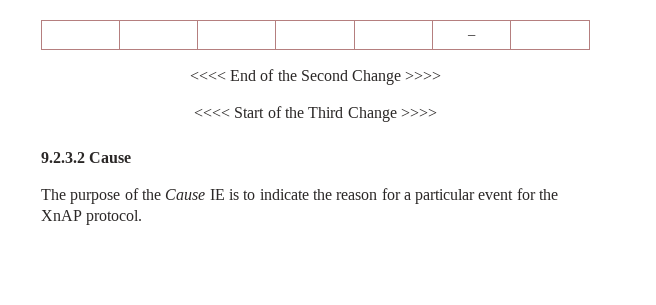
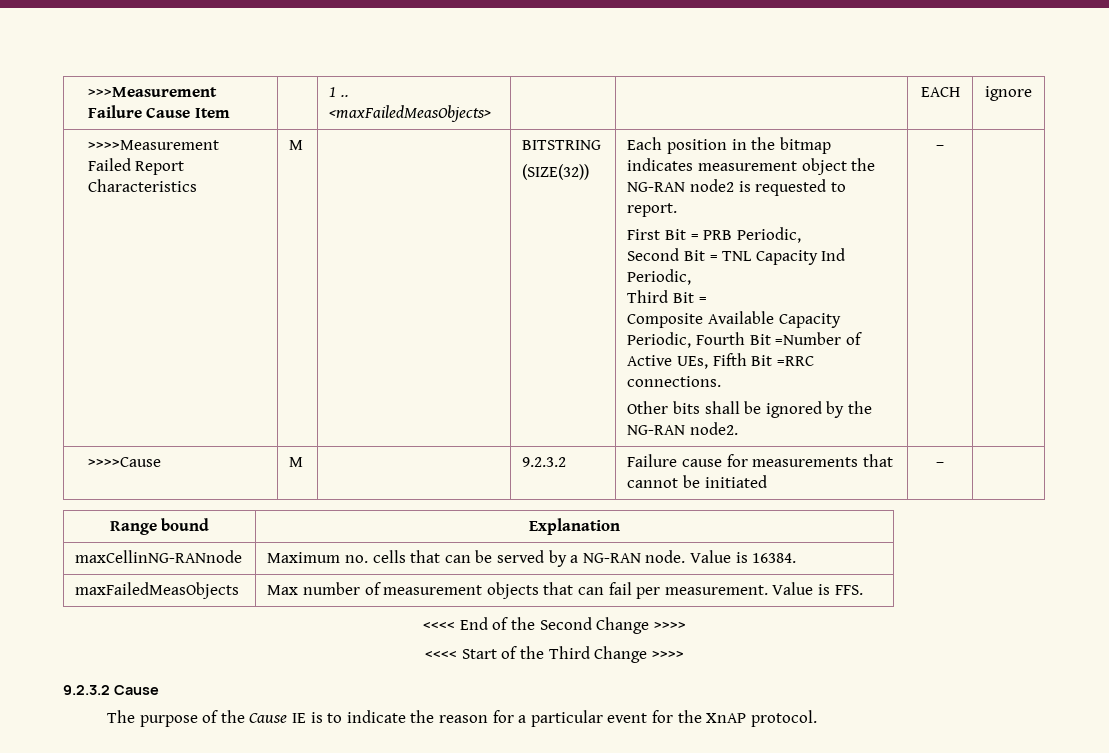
[467,35,476,39] | | | | | – | -> [87,87,217,97] [87,105,230,118] [329,87,350,97] [329,105,492,122] [920,87,960,97] [985,86,1032,101] [87,140,219,150] [87,158,185,175] [87,179,197,192] [289,140,304,150] [522,140,602,150] [522,164,590,180] [627,137,831,154] [627,158,876,175] [627,179,846,196] [627,203,678,217] [627,227,801,243] [627,248,846,265] [627,269,692,285] [627,290,707,303] [627,311,841,328] [627,332,862,348] [627,353,814,369] [627,376,722,387] [627,401,872,418] [627,422,739,435] [936,145,944,150] [87,457,161,467] [289,457,304,467] [522,457,567,467] [627,454,893,467] [627,475,767,488] [936,462,944,467] [109,518,210,535] [529,518,620,535] [75,550,243,563] [267,550,797,567] [75,582,240,599] [267,582,863,599] >>>Measurement Failure Cause Item | | 1 .. <maxFailedMeasObjects> | | | EACH | ignore // >>>>Measurement Failed Report Characteristics | M | | BITSTRING // (SIZE(32)) | Each position in the bitmap indicates measurement object the NG-RAN node2 is requested to report. // First Bit = PRB Periodic, // Second Bit = TNL Capacity Ind Periodic, // Third Bit = // Composite Available Capacity Periodic, Fourth Bit =Number of Active UEs, Fifth Bit =RRC connections. // Other bits shall be ignored by the NG-RAN node2. | – | // >>>>Cause | M | | 9.2.3.2 | Failure cause for measurements that cannot be initiated | – | // Range bound | Explanation // maxCellinNG-RANnode | Maximum no. cells that can be served by a NG-RAN node. Value is 16384. // maxFailedMeasObjects | Max number of measurement objects that can fail per measurement. Value is FFS.

